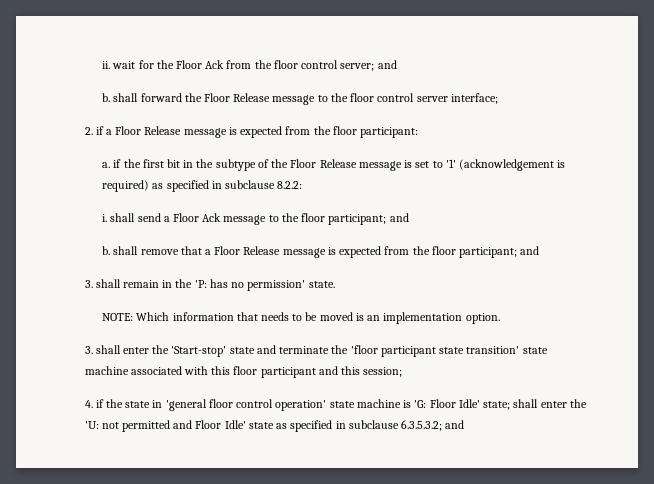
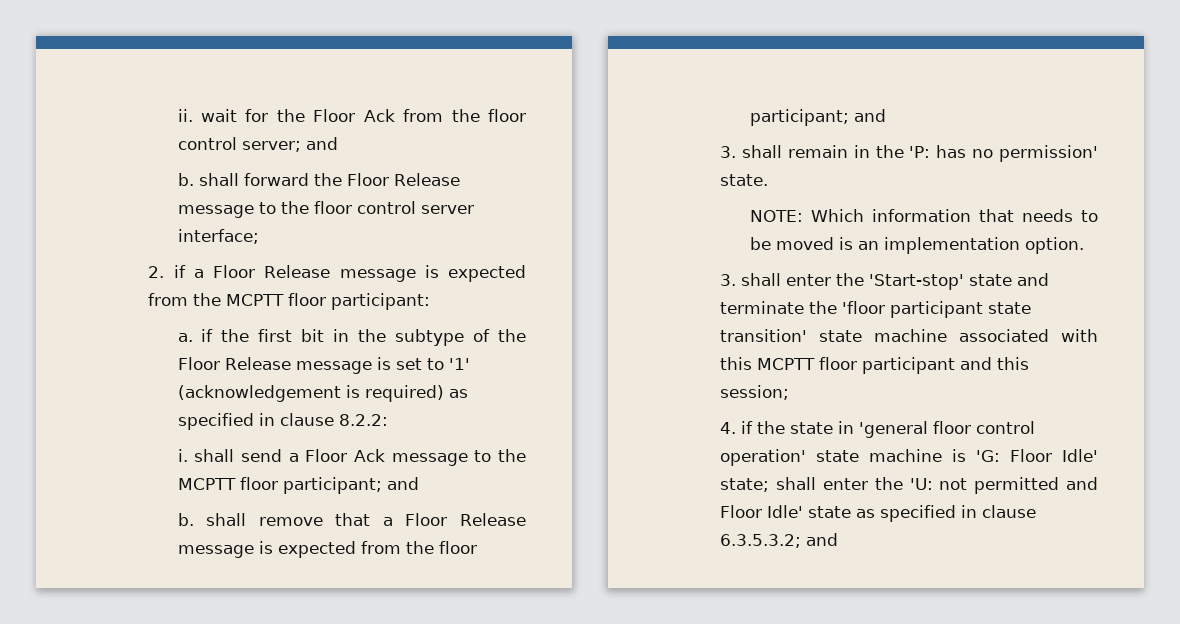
(331, 130) none -> [226,294,285,306] MCPTT
[224,180,275,189] subclause -> [279,413,334,426] clause
(299, 217) none -> [177,478,236,490] MCPTT
(231, 370) none -> [757,358,816,370] MCPTT
[348,420,399,429] subclause -> [982,505,1037,518] clause

